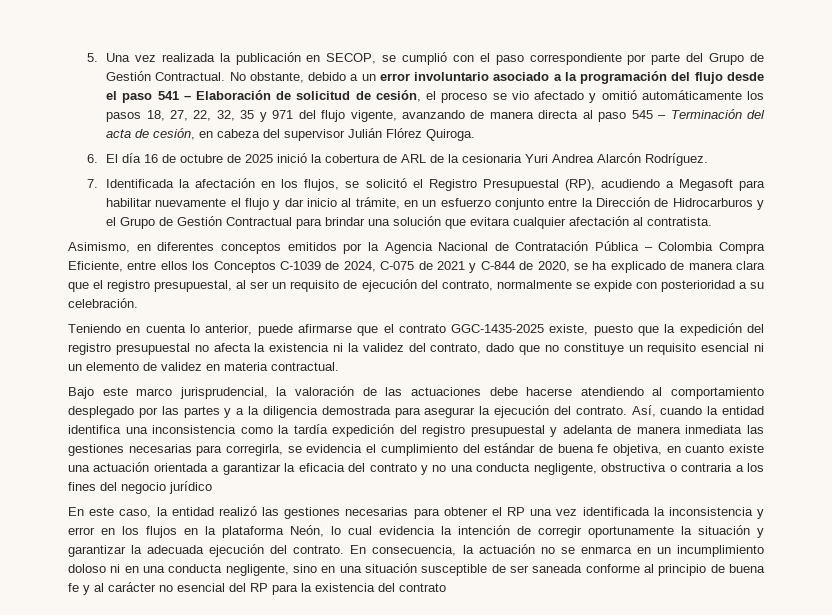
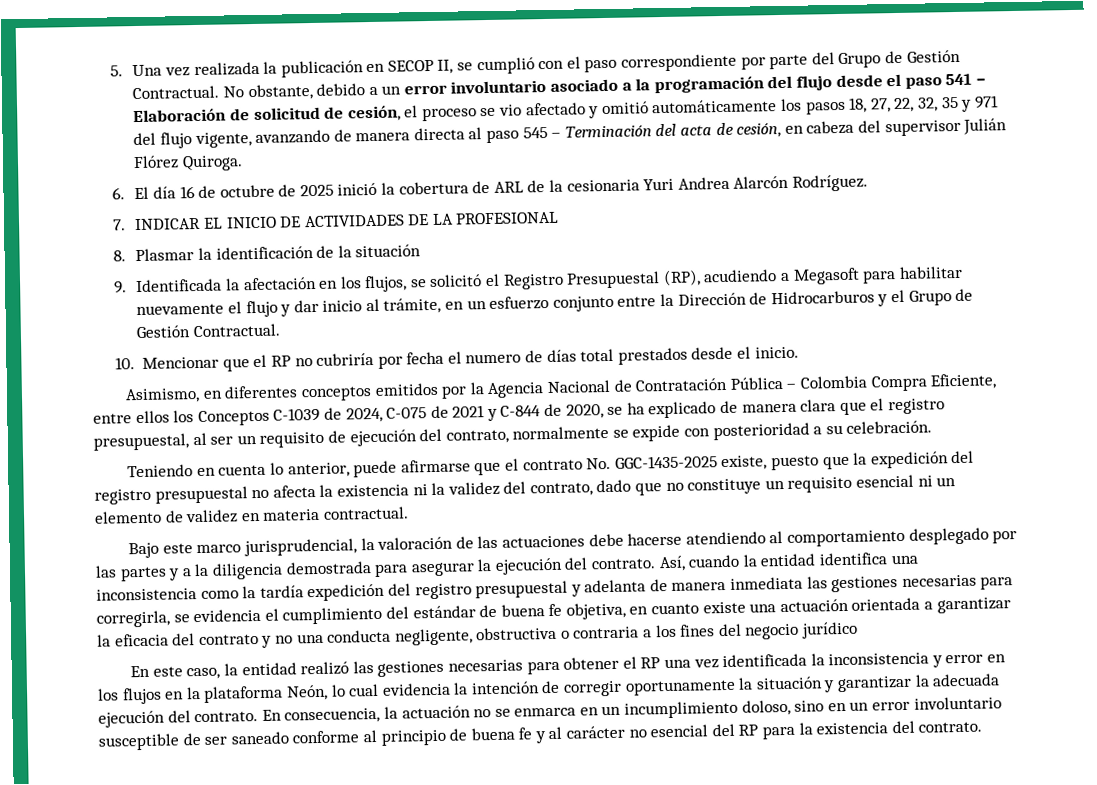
[326,53,377,64] SECOP, -> [387,59,454,74] SECOP II,
(99, 183) none -> [134,211,560,231] [112,244,422,262] [113,281,127,294] INDICAR EL INICIO DE ACTIVIDADES DE LA PROFESIONAL // 8. Plasmar la identificación de la situación // 9.
[226,216,713,229] Contractual para brindar una solución que evitara cualquier afectación al contratista. -> [192,323,280,338] [114,346,799,372] Contractual. // 10. Mencionar que el RP no cubriría por fecha el numero de días total prestados desde el inicio.
(446, 328) none -> [586,457,612,470] No.
[68,563,417,576] doloso ni en una conducta negligente, sino en una situación -> [741,696,1002,716] doloso, sino en un error involuntario
[532,564,583,573] saneada -> [230,731,289,745] saneado
[399,583,446,592] contrato -> [918,721,983,733] contrato.

